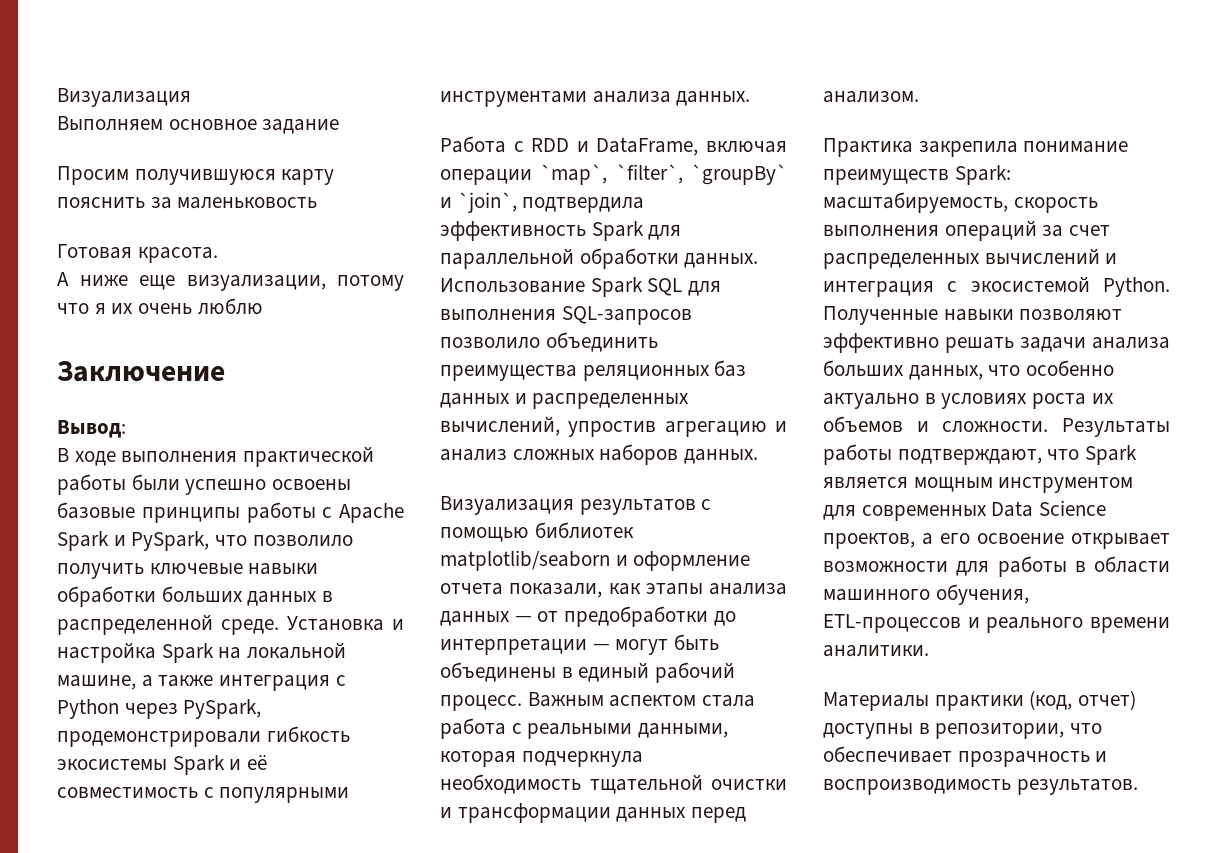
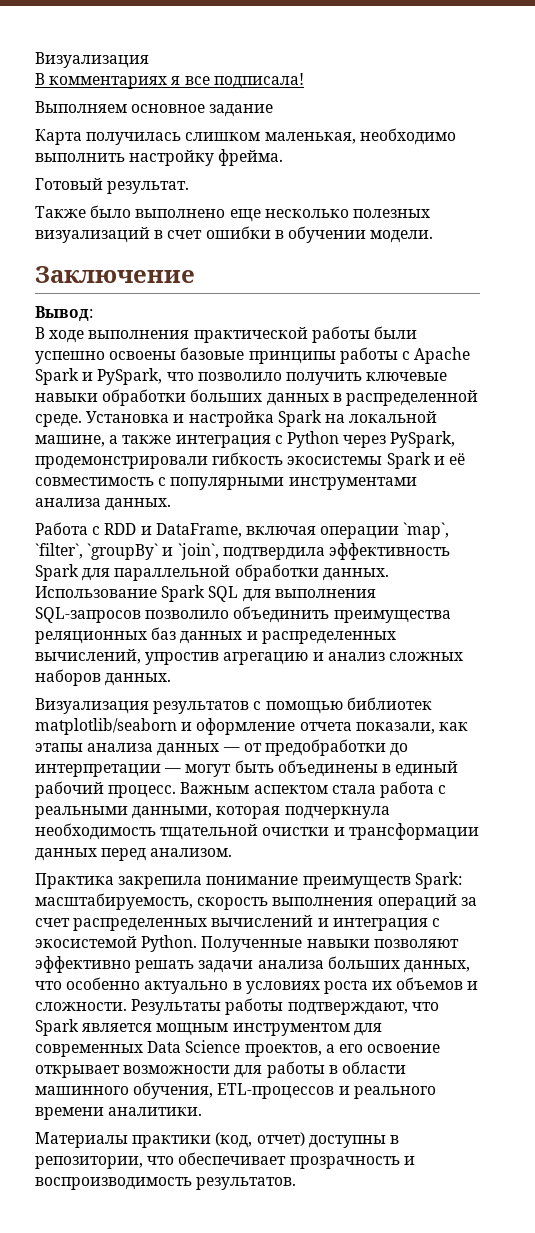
[57,116,340,134] [57,166,335,185] [57,197,318,209] [57,244,218,263] [57,272,404,291] [57,298,263,315] Выполняем основное задание // Просим получившуюся карту пояснить за маленьковость // Готовая красота. // А ниже еще визуализации, потому что я их очень люблю -> [35,73,304,89] [35,101,274,117] [35,128,456,145] [35,149,284,166] [35,178,190,194] [35,205,430,222] [35,226,434,243] В комментариях я все подписала! // Выполняем основное задание // Карта получилась слишком маленькая, необходимо выполнить настройку фрейма. // Готовый результат. // Также было выполнено еще несколько полезных визуализаций в счет ошибки в обучении модели.

